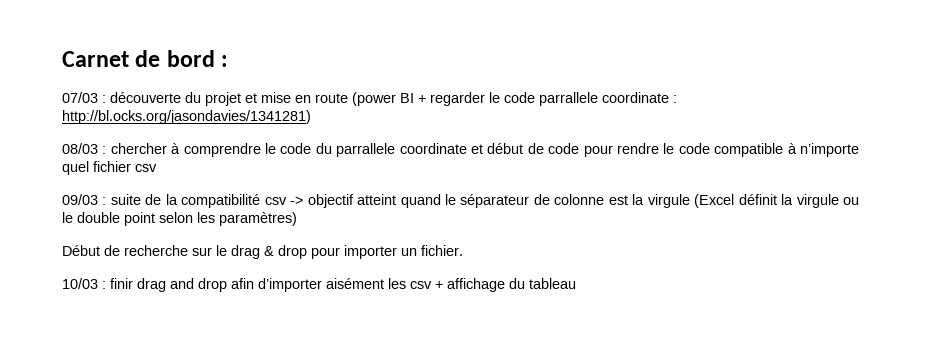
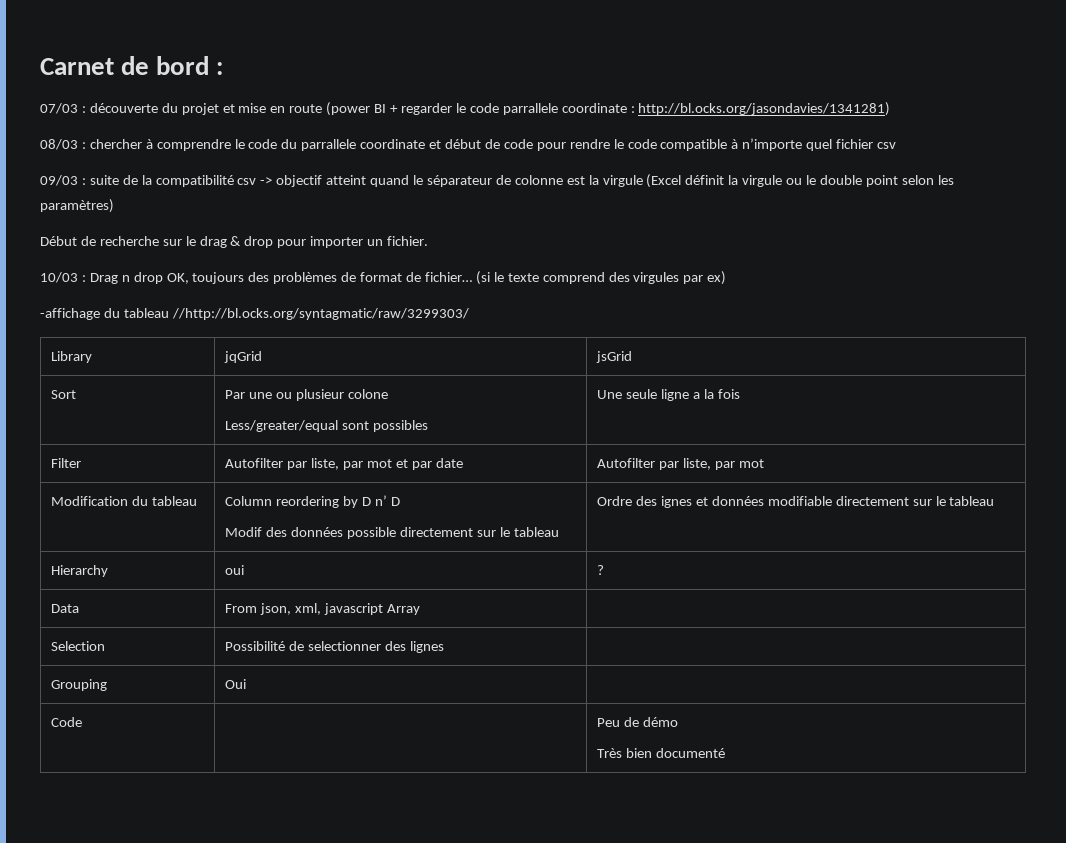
[110,278,576,292] finir drag and drop afin d’importer aisément les csv + affichage du tableau -> [89,271,727,285] [40,308,469,320] [51,351,93,363] [224,351,263,363] [596,351,633,363] [51,390,77,399] [225,389,388,401] [225,420,429,432] [597,389,740,401] [51,458,82,468] [225,458,463,470] [597,458,764,470] [51,496,198,506] [225,495,400,508] [225,527,559,539] [597,496,995,508] [51,565,109,577] [225,565,245,575] [597,565,605,575] [51,604,80,613] [225,603,420,615] [51,641,106,651] [225,641,444,653] [51,679,108,691] [225,679,247,689] [51,717,83,727] [597,717,679,727] [597,748,726,758] Drag n drop OK, toujours des problèmes de format de fichier… (si le texte comprend des virgules par ex) // -affichage du tableau //http://bl.ocks.org/syntagmatic/raw/3299303/ // Library | jqGrid | jsGrid // Sort | Par une ou plusieur colone // Less/greater/equal sont possibles | Une seule ligne a la fois // Filter | Autofilter par liste, par mot et par date | Autofilter par liste, par mot // Modification du tableau | Column reordering by D n’ D // Modif des données possible directement sur le tableau | Ordre des ignes et données modifiable directement sur le tableau // Hierarchy | oui | ? // Data | From json, xml, javascript Array | // Selection | Possibilité de selectionner des lignes | // Grouping | Oui | // Code | | Peu de démo // Très bien documenté

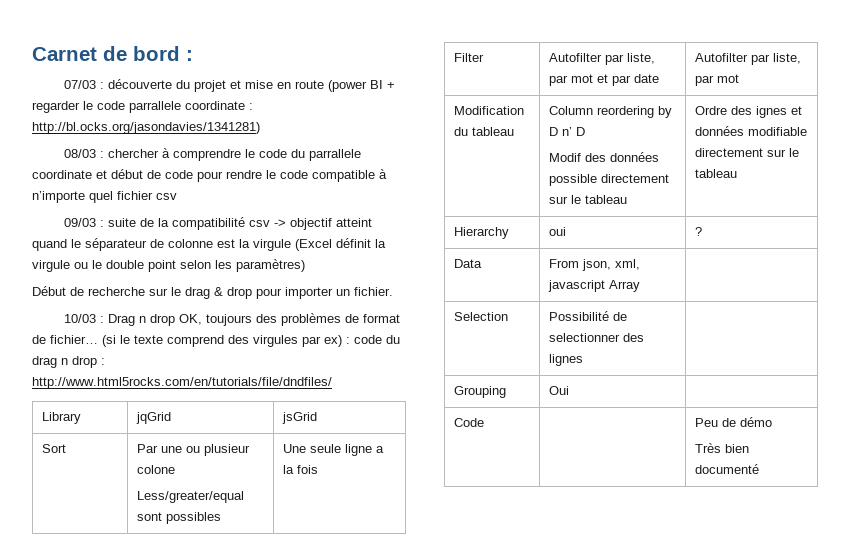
[40,308,469,320] // -affichage du tableau //http://bl.ocks.org/syntagmatic/raw/3299303/ -> [346,335,400,344] [32,356,105,368] [32,377,332,389] : code du drag n drop : http://www.html5rocks.com/en/tutorials/file/dndfiles/

